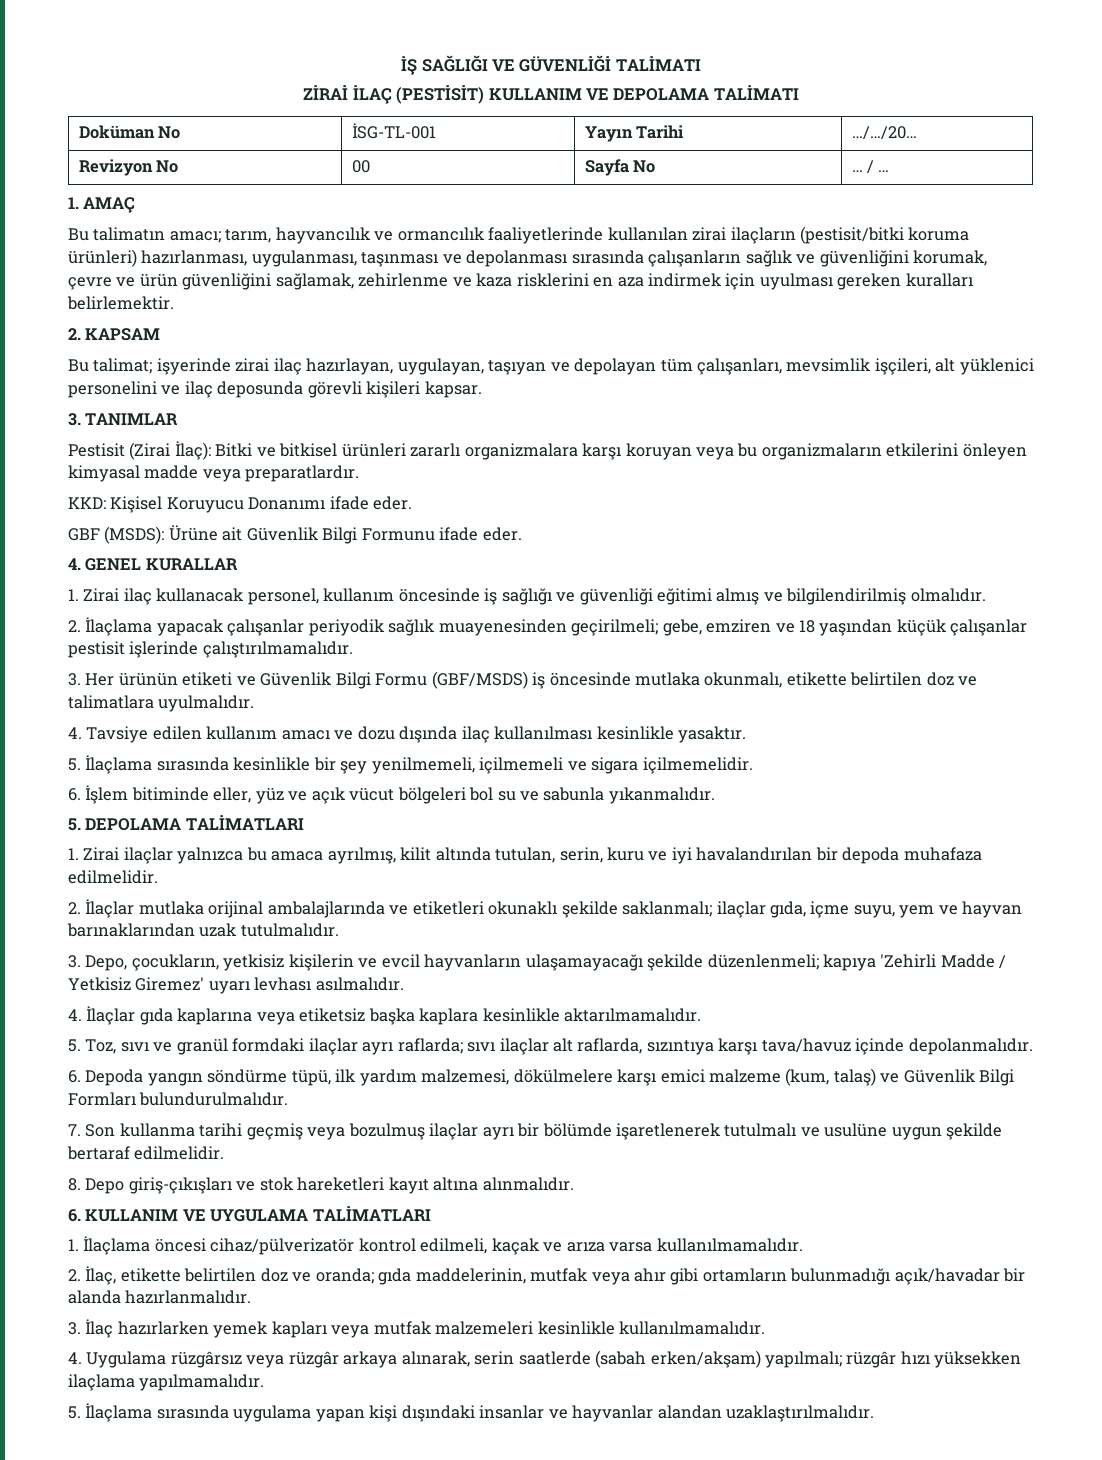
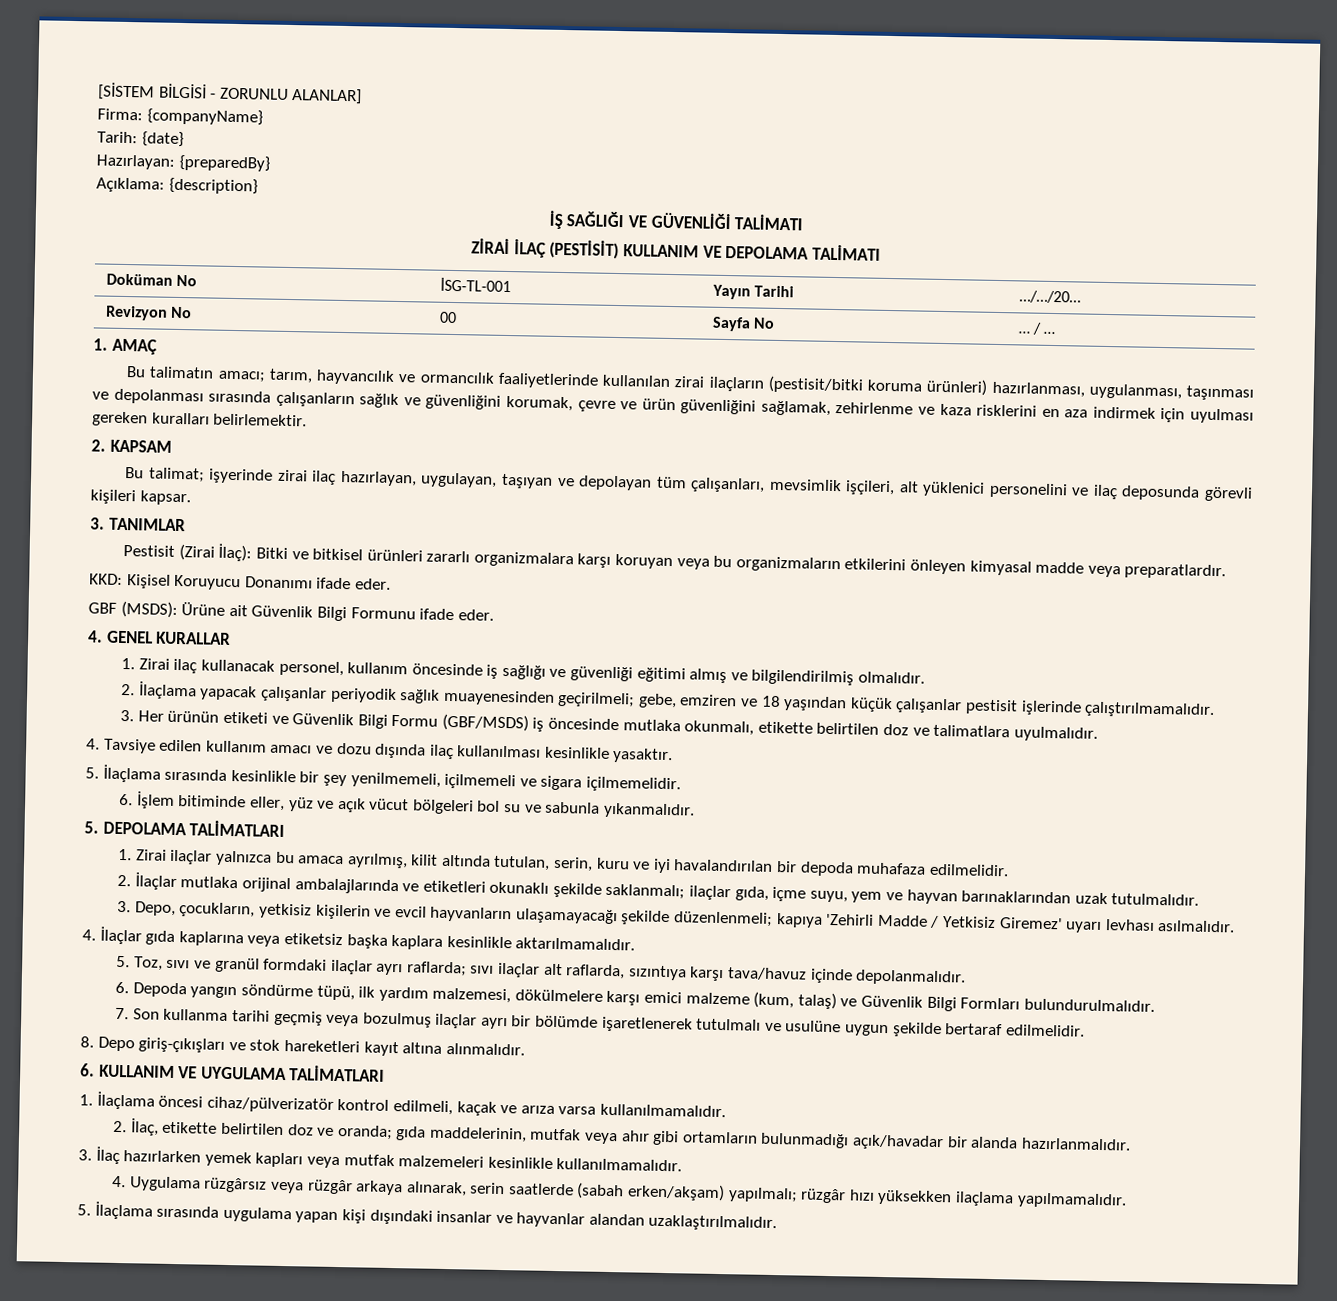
(401, 65) none -> [98,82,363,105] [97,108,263,126] [97,131,184,148] [96,154,270,172] [96,177,258,195] [SİSTEM BİLGİSİ - ZORUNLU ALANLAR] // Firma: {companyName} // Tarih: {date} // Hazırlayan: {preparedBy} // Açıklama: {description} //

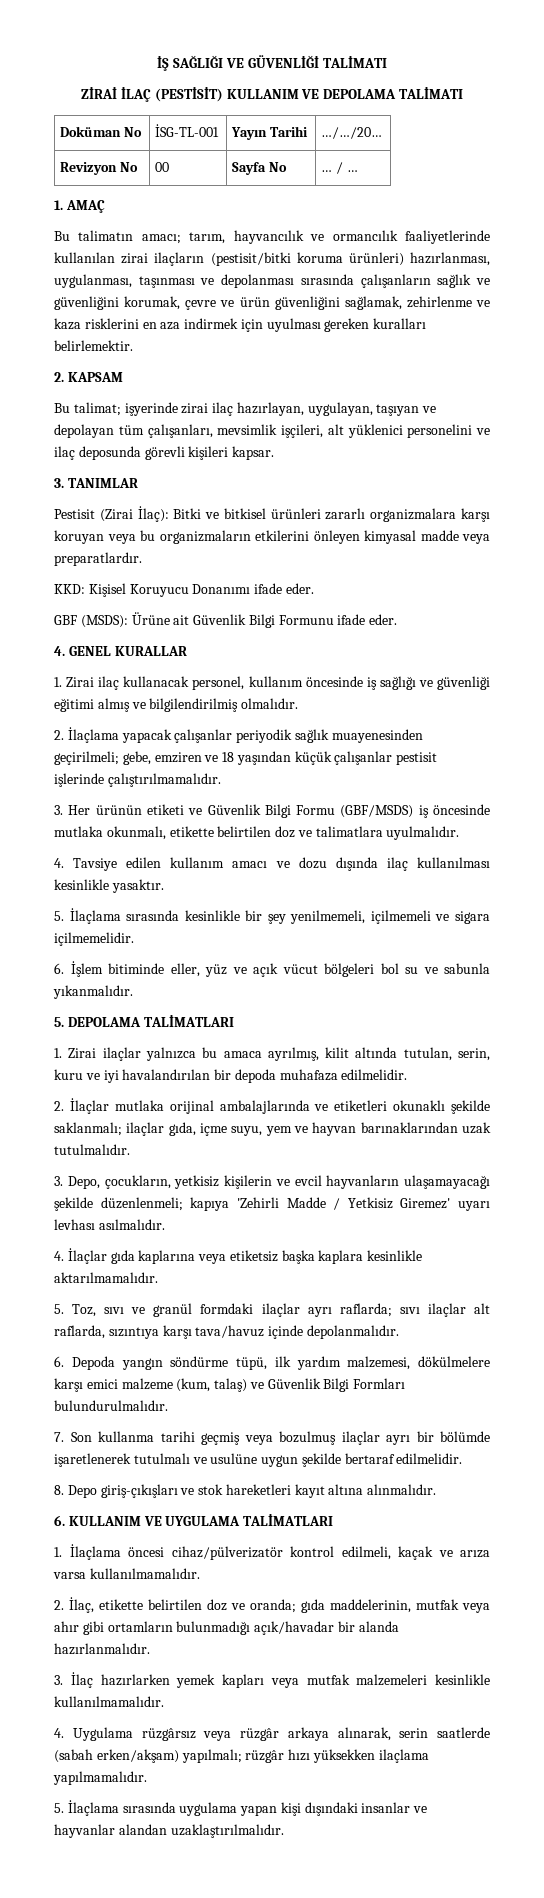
[98,82,363,105] [97,108,263,126] [97,131,184,148] [96,154,270,172] [96,177,258,195] [SİSTEM BİLGİSİ - ZORUNLU ALANLAR] // Firma: {companyName} // Tarih: {date} // Hazırlayan: {preparedBy} // Açıklama: {description} // -> (157, 63) none

